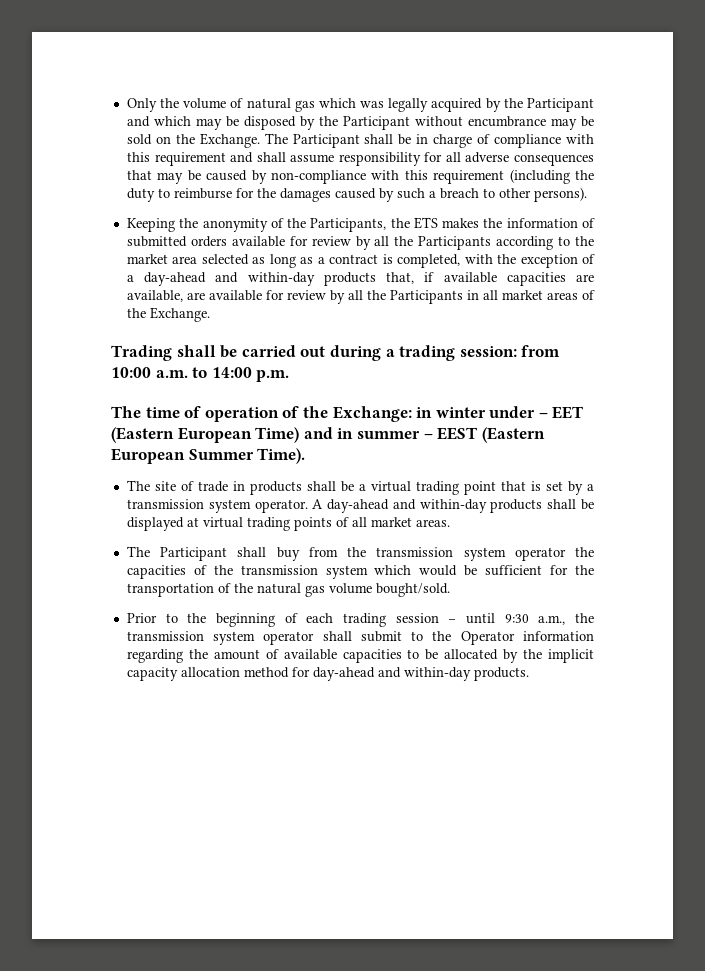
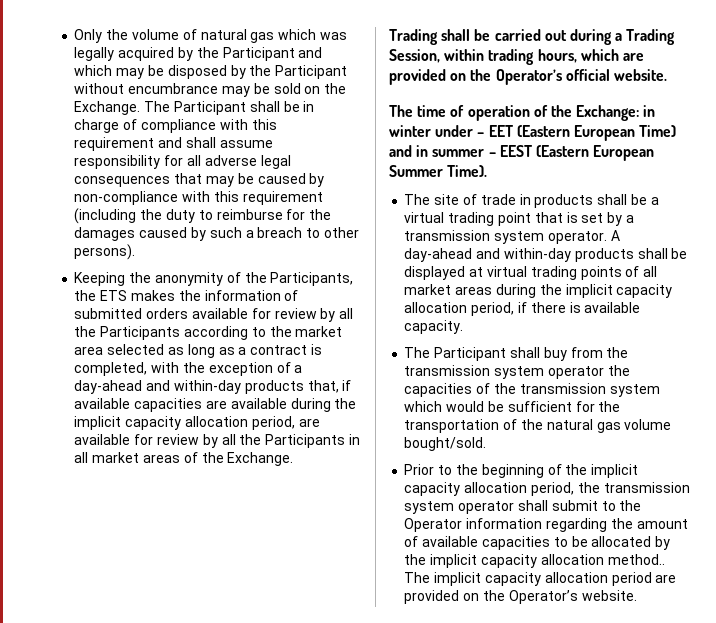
(510, 157) none -> [260,155,291,169] legal
[126,290,183,302] available, -> [230,398,357,412] [74,416,295,430] available during the implicit capacity allocation period,
[399,345,561,361] [111,367,290,382] trading session: from 10:00 a.m. to 14:00 p.m. -> [626,29,676,45] [389,49,644,65] [389,69,667,85] Trading Session, within trading hours, which are provided on the Operator’s official website.
[415,519,450,527] areas. -> [455,284,673,298] [404,302,641,316] [404,320,464,334] areas during the implicit capacity allocation period, if there is available capacity.
[306,613,566,627] each trading session – until 9:30 a.m., -> [565,464,639,478] [404,482,574,496] the implicit capacity allocation period,
[243,667,529,681] method for day-ahead and within-day products. -> [607,554,665,565] [404,572,677,586] [404,590,637,604] method.. The implicit capacity allocation period are provided on the Operator’s website.

